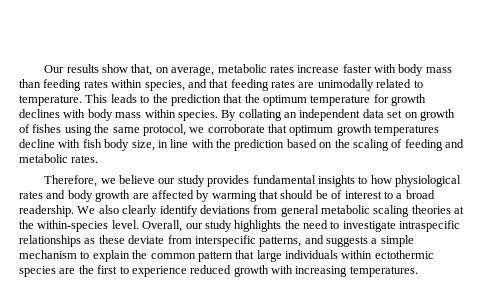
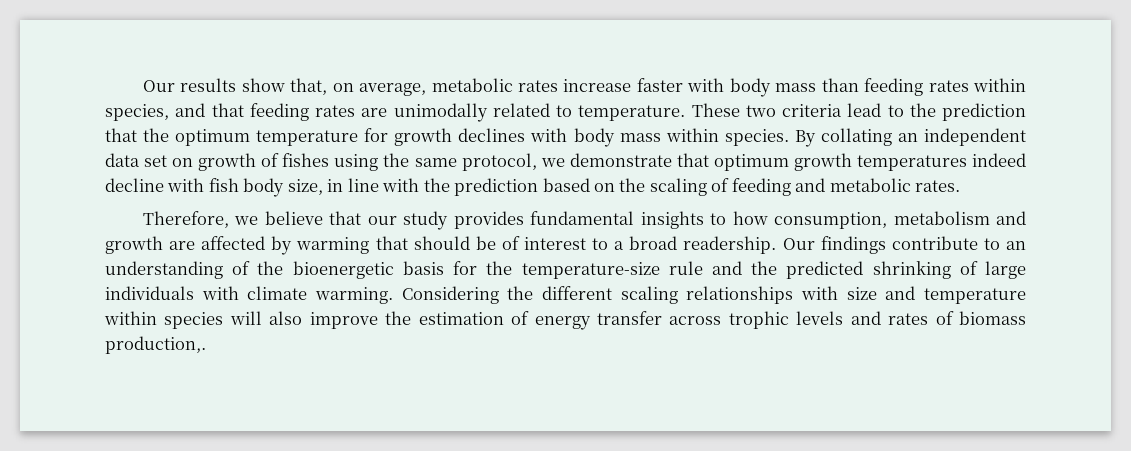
[85,94,137,103] This leads -> [691,103,882,117] These two criteria lead
[207,124,265,133] corroborate -> [569,153,672,167] demonstrate
(440, 130) none -> [972,153,1026,167] indeed
(156, 179) none -> [329,211,362,225] that
[395,175,462,187] [19,190,93,202] physiological rates and body -> [774,211,1026,229] consumption, metabolism and
[77,205,465,217] [19,220,461,232] [19,235,414,247] [19,250,434,262] [19,265,418,277] We also clearly identify deviations from general metabolic scaling theories at the within-species level. Overall, our study highlights the need to investigate intraspecific relationships as these deviate from interspecific patterns, and suggests a simple mechanism to explain the common pattern that large individuals within ectothermic species are the first to experience reduced growth with increasing temperatures. -> [782,236,1026,254] [105,261,1026,279] [105,286,1026,304] [104,311,1026,330] [105,336,206,354] Our findings contribute to an understanding of the bioenergetic basis for the temperature-size rule and the predicted shrinking of large individuals with climate warming. Considering the different scaling relationships with size and temperature within species will also improve the estimation of energy transfer across trophic levels and rates of biomass production,.

